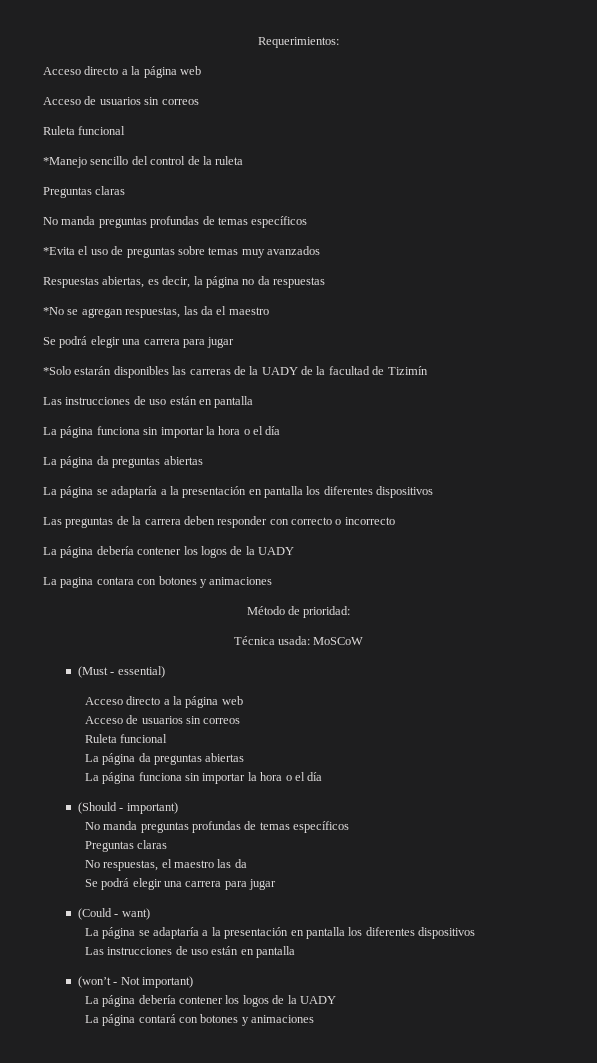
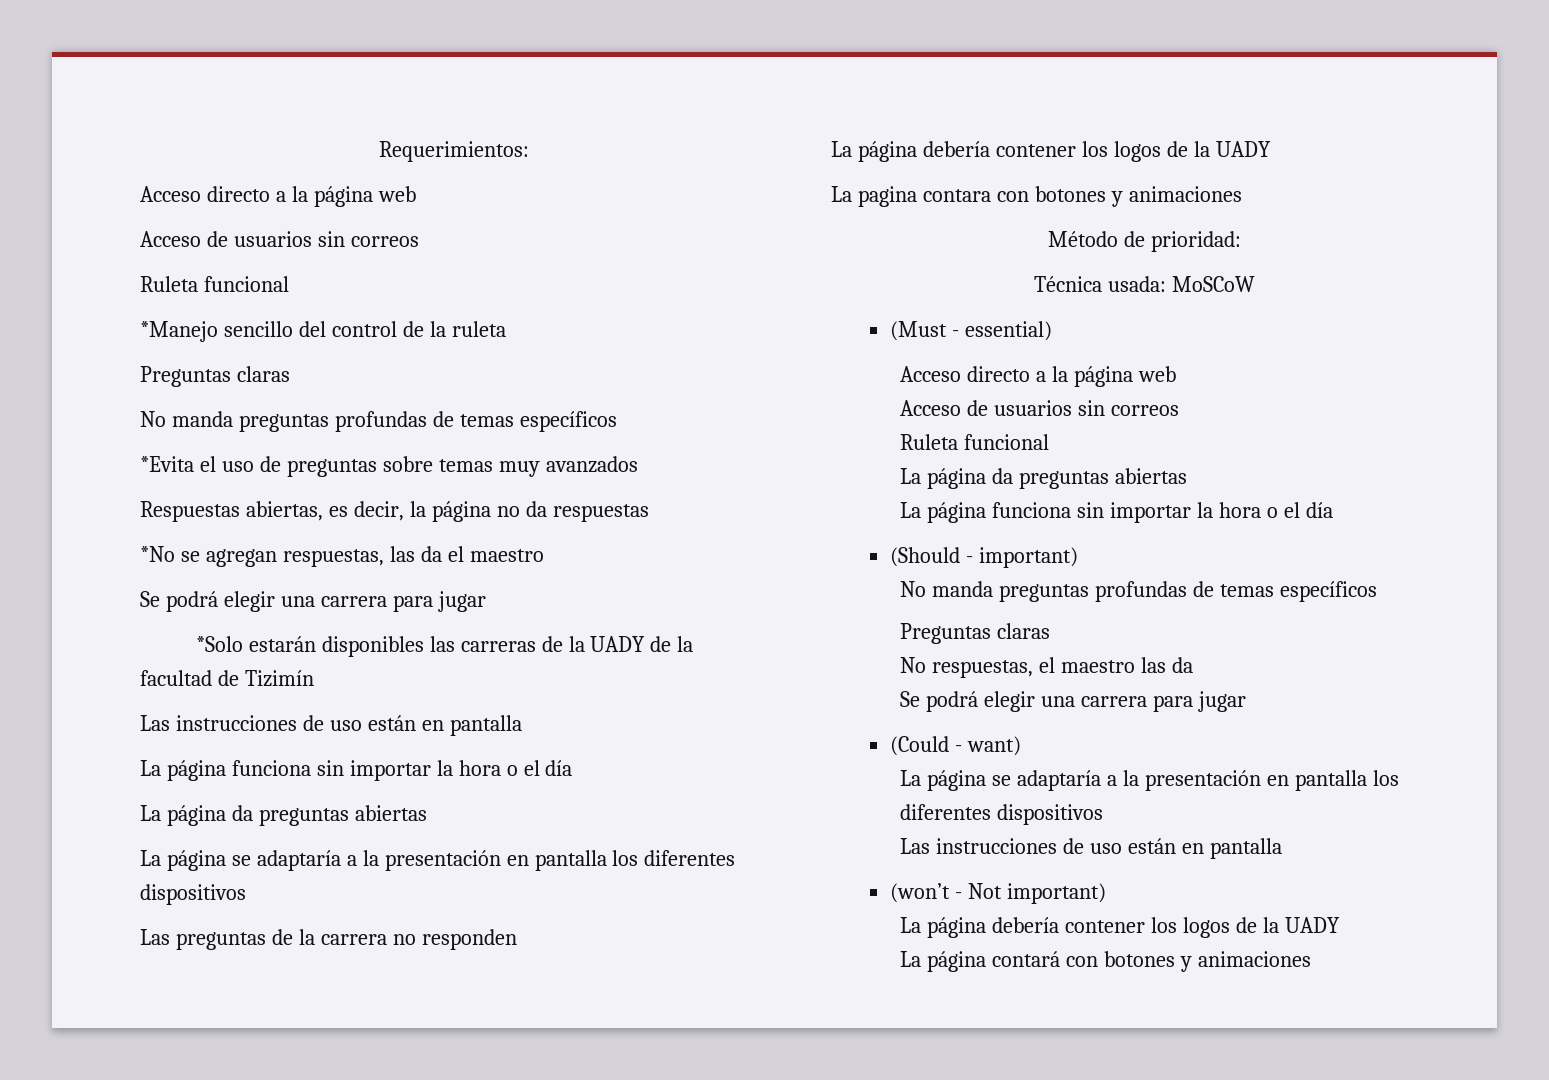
[183,516,395,528] deben responder con correcto o incorrecto -> [392,929,517,950] no responden

